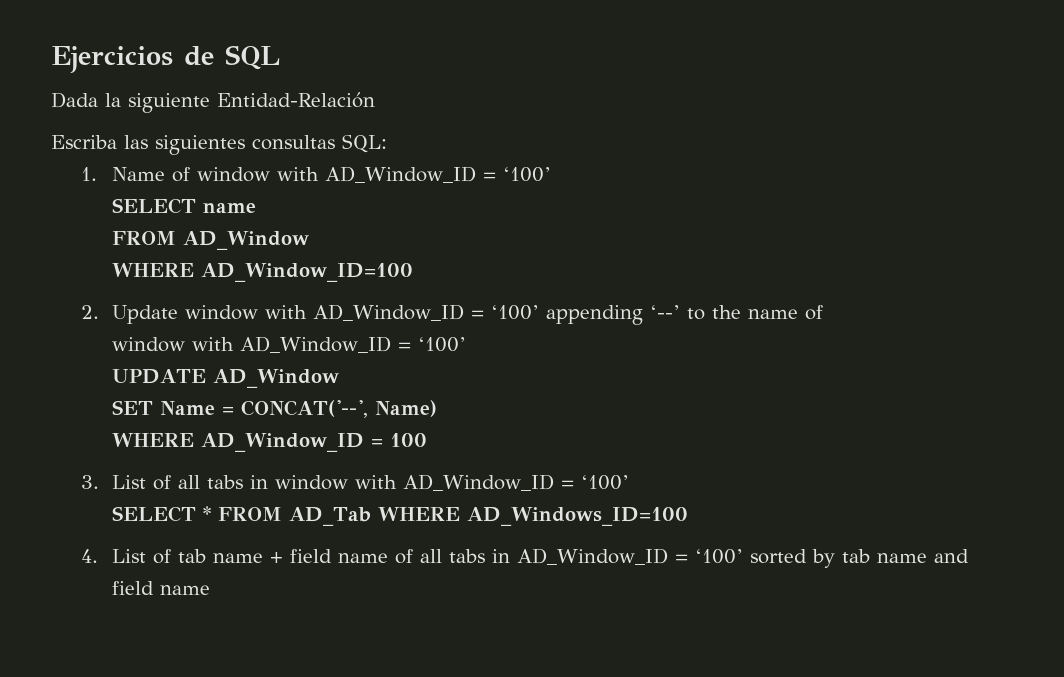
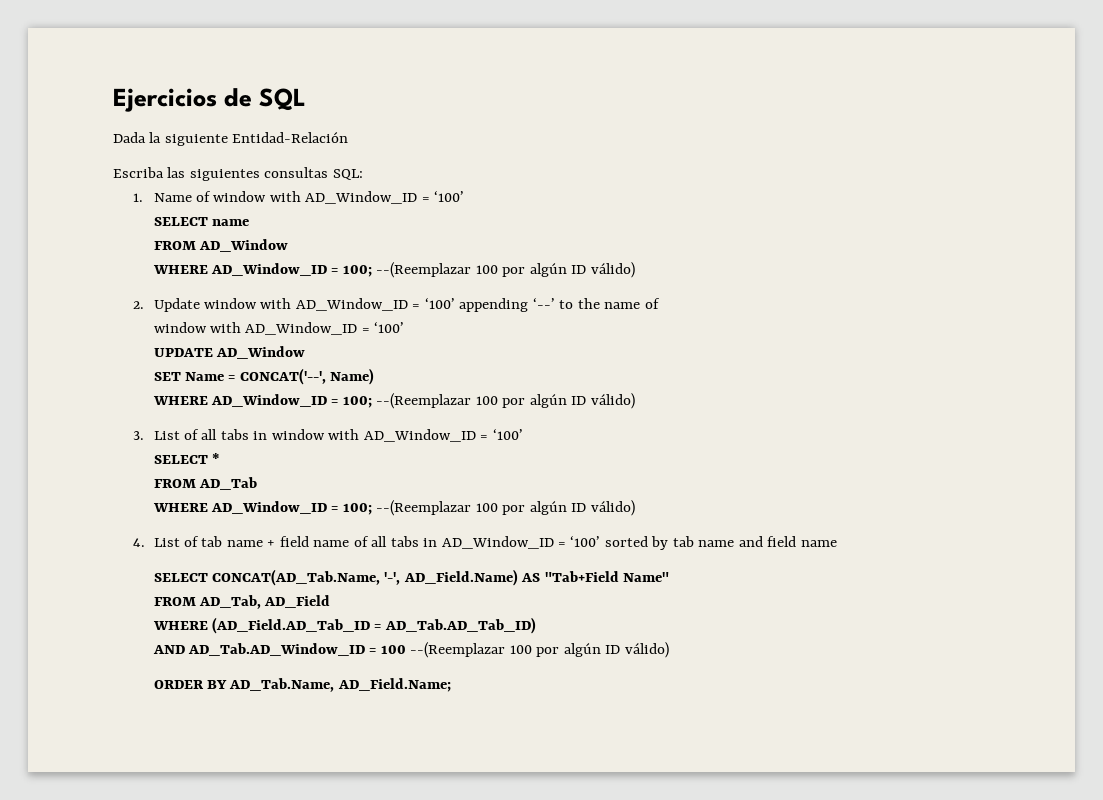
[200,263,413,282] AD_Window_ID=100 -> [211,262,635,278] AD_Window_ID = 100; --(Reemplazar 100 por algún ID válido)
[389,433,427,447] 100 -> [342,393,635,409] 100; --(Reemplazar 100 por algún ID válido)
(211, 513) none -> (221, 458) //
[377,507,688,526] WHERE AD_Windows_ID=100 -> [152,500,635,516] // WHERE AD_Window_ID = 100; --(Reemplazar 100 por algún ID válido)
(210, 590) none -> [153,569,670,586] [153,595,331,609] [152,617,536,634] [152,642,669,658] [153,678,451,692] // SELECT CONCAT(AD_Tab.Name, '-', AD_Field.Name) AS "Tab+Field Name" // FROM AD_Tab, AD_Field // WHERE (AD_Field.AD_Tab_ID = AD_Tab.AD_Tab_ID) // AND AD_Tab.AD_Window_ID = 100 --(Reemplazar 100 por algún ID válido) // ORDER BY AD_Tab.Name, AD_Field.Name;

